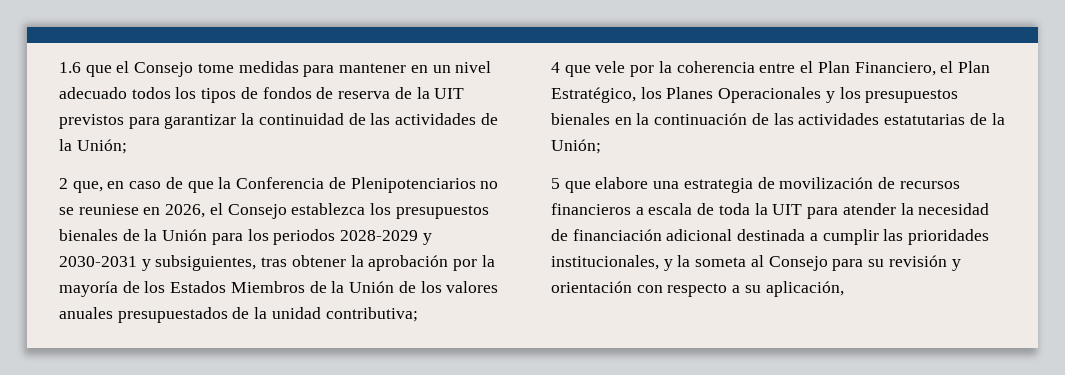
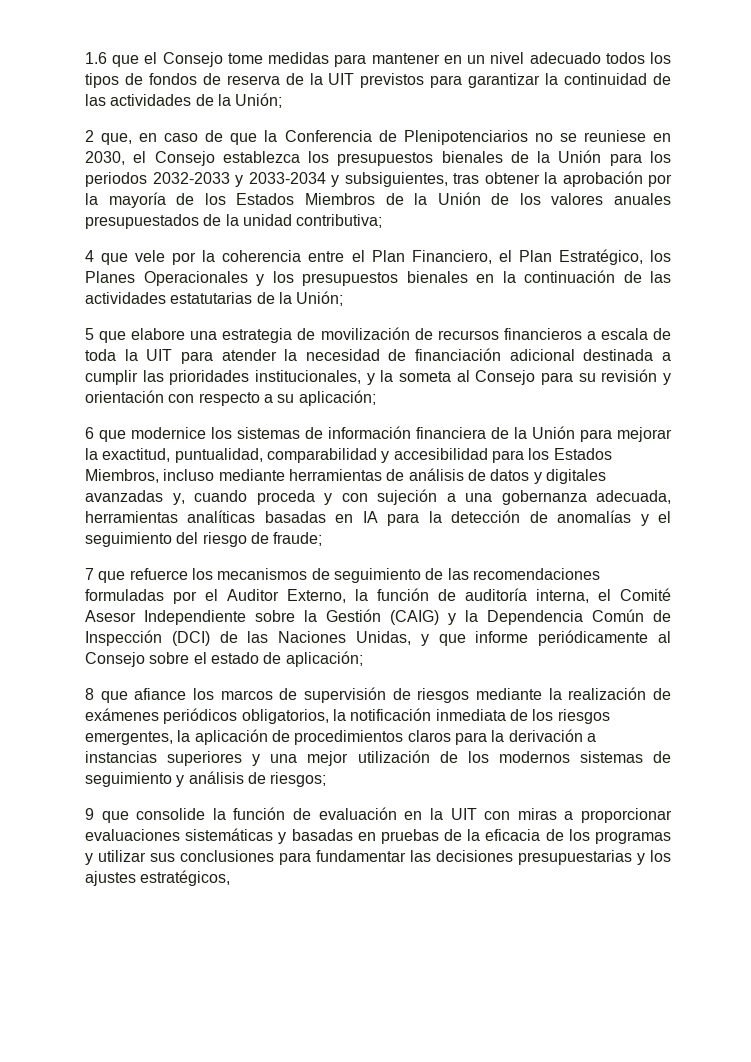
[165,204,206,218] 2026, -> [85,151,125,165] 2030,
[340,230,432,245] [59,256,137,267] 2028-2029 y 2030-2031 -> [152,172,326,187] 2032-2033 y 2033-2034
[765,281,844,297] aplicación, -> [298,390,376,406] [85,426,672,442] [85,448,612,463] [85,468,606,484] [85,489,671,505] [85,510,671,526] [85,532,323,547] [85,568,600,583] [85,588,671,604] [85,609,671,625] [85,630,671,646] [85,651,363,667] [85,687,672,703] [85,708,610,724] [85,729,596,745] [85,750,672,766] [85,771,327,787] [85,807,673,823] [85,828,671,844] [85,850,671,865] [85,870,231,886] aplicación; // 6 que modernice los sistemas de información financiera de la Unión para mejorar la exactitud, puntualidad, comparabilidad y accesibilidad para los Estados Miembros, incluso mediante herramientas de análisis de datos y digitales avanzadas y, cuando proceda y con sujeción a una gobernanza adecuada, herramientas analíticas basadas en IA para la detección de anomalías y el seguimiento del riesgo de fraude; // 7 que refuerce los mecanismos de seguimiento de las recomendaciones formuladas por el Auditor Externo, la función de auditoría interna, el Comité Asesor Independiente sobre la Gestión (CAIG) y la Dependencia Común de Inspección (DCI) de las Naciones Unidas, y que informe periódicamente al Consejo sobre el estado de aplicación; // 8 que afiance los marcos de supervisión de riesgos mediante la realización de exámenes periódicos obligatorios, la notificación inmediata de los riesgos emergentes, la aplicación de procedimientos claros para la derivación a instancias superiores y una mejor utilización de los modernos sistemas de seguimiento y análisis de riesgos; // 9 que consolide la función de evaluación en la UIT con miras a proporcionar evaluaciones sistemáticas y basadas en pruebas de la eficacia de los programas y utilizar sus conclusiones para fundamentar las decisiones presupuestarias y los ajustes estratégicos,

